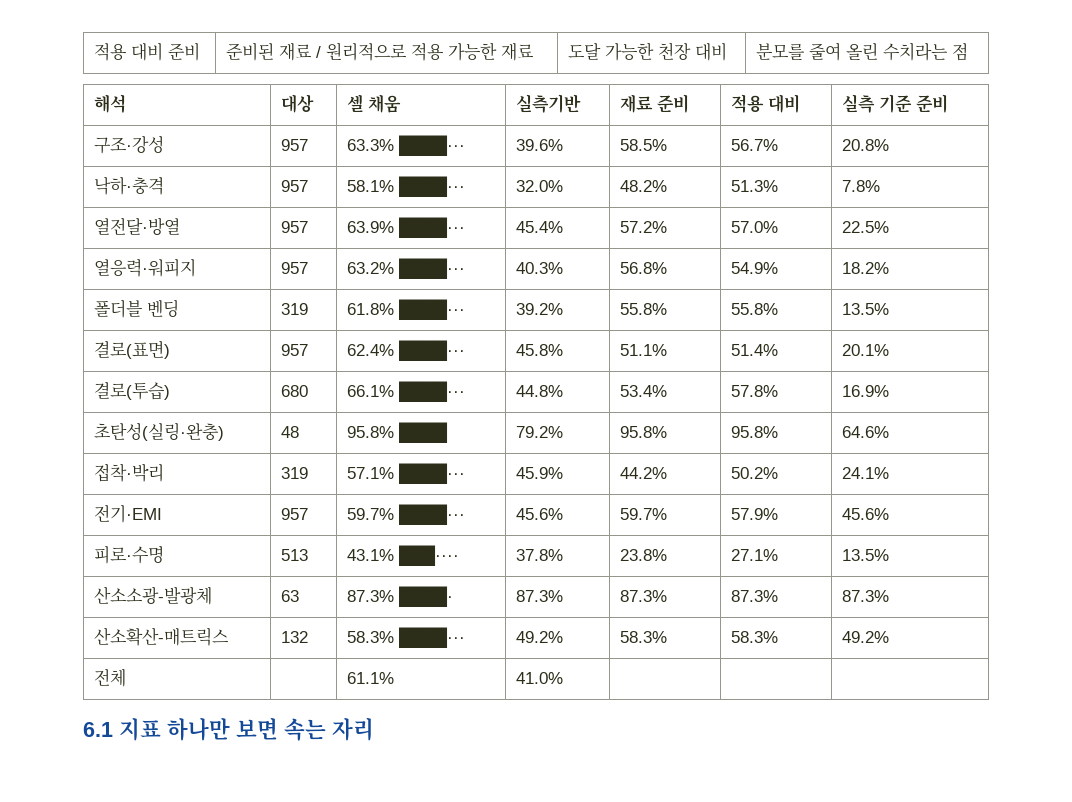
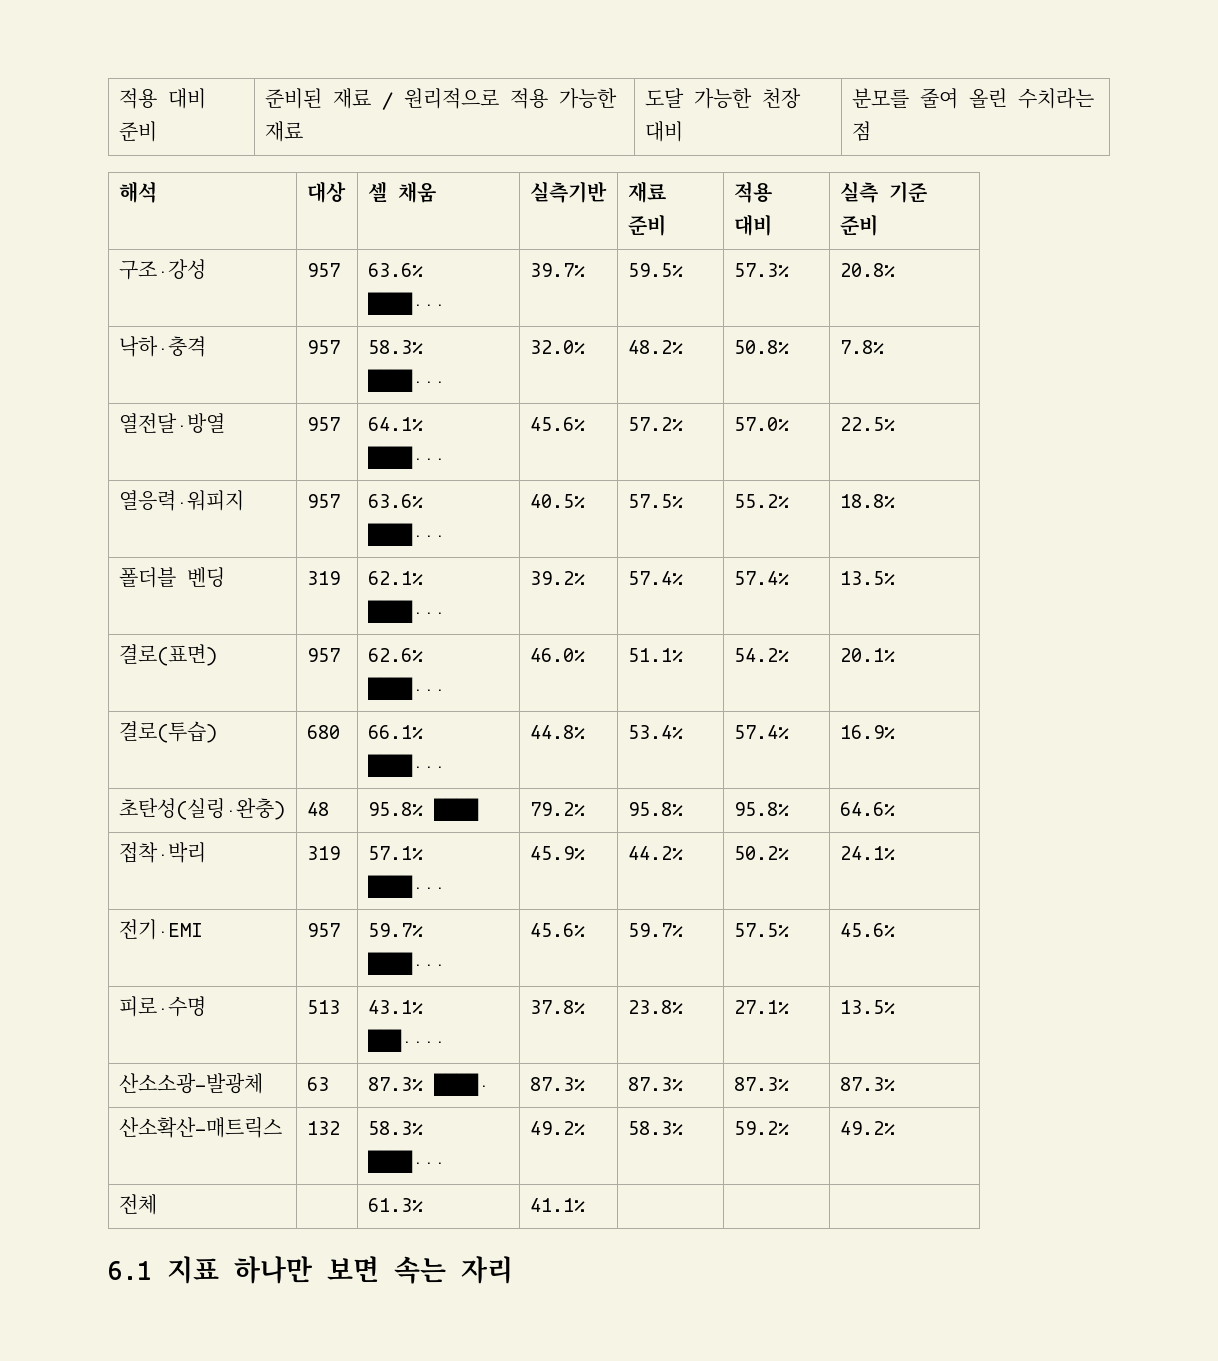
[346,135,465,156] [515,139,563,151] [619,139,667,151] [730,139,778,151] 63.3% ████··· | 39.6% | 58.5% | 56.7% -> [367,263,423,277] [367,292,445,315] [529,263,585,277] [627,263,683,277] [733,263,789,277] 63.6% ████··· | 39.7% | 59.5% | 57.3%
[346,180,394,192] 58.1% -> [367,340,423,354] 58.3%
[730,180,778,192] 51.3% -> [733,340,789,354] 50.8%
[346,217,465,238] [515,221,563,233] 63.9% ████··· | 45.4% -> [367,417,423,431] [367,446,445,469] [529,417,585,431] 64.1% ████··· | 45.6%
[346,258,465,279] [515,262,563,274] [619,262,667,274] [730,262,778,274] [841,262,889,274] 63.2% ████··· | 40.3% | 56.8% | 54.9% | 18.2% -> [367,494,423,508] [367,523,445,546] [529,494,585,508] [627,494,683,508] [733,494,789,508] [839,494,895,508] 63.6% ████··· | 40.5% | 57.5% | 55.2% | 18.8%
[346,303,394,315] 61.8% -> [367,571,423,585] 62.1%
[619,303,667,315] [730,303,778,315] 55.8% | 55.8% -> [627,571,683,585] [733,571,789,585] 57.4% | 57.4%
[346,340,465,361] [515,344,563,356] 62.4% ████··· | 45.8% -> [367,648,423,662] [367,677,445,700] [529,648,585,662] 62.6% ████··· | 46.0%
[730,344,778,356] 51.4% -> [733,648,789,662] 54.2%
[730,385,778,397] 57.8% -> [733,725,789,739] 57.4%
[730,508,778,520] 57.9% -> [733,923,789,937] 57.5%
[730,631,778,643] 58.3% -> [733,1121,789,1135] 59.2%
[346,672,394,684] [515,672,563,684] 61.1% | 41.0% -> [367,1198,423,1212] [529,1198,585,1212] 61.3% | 41.1%

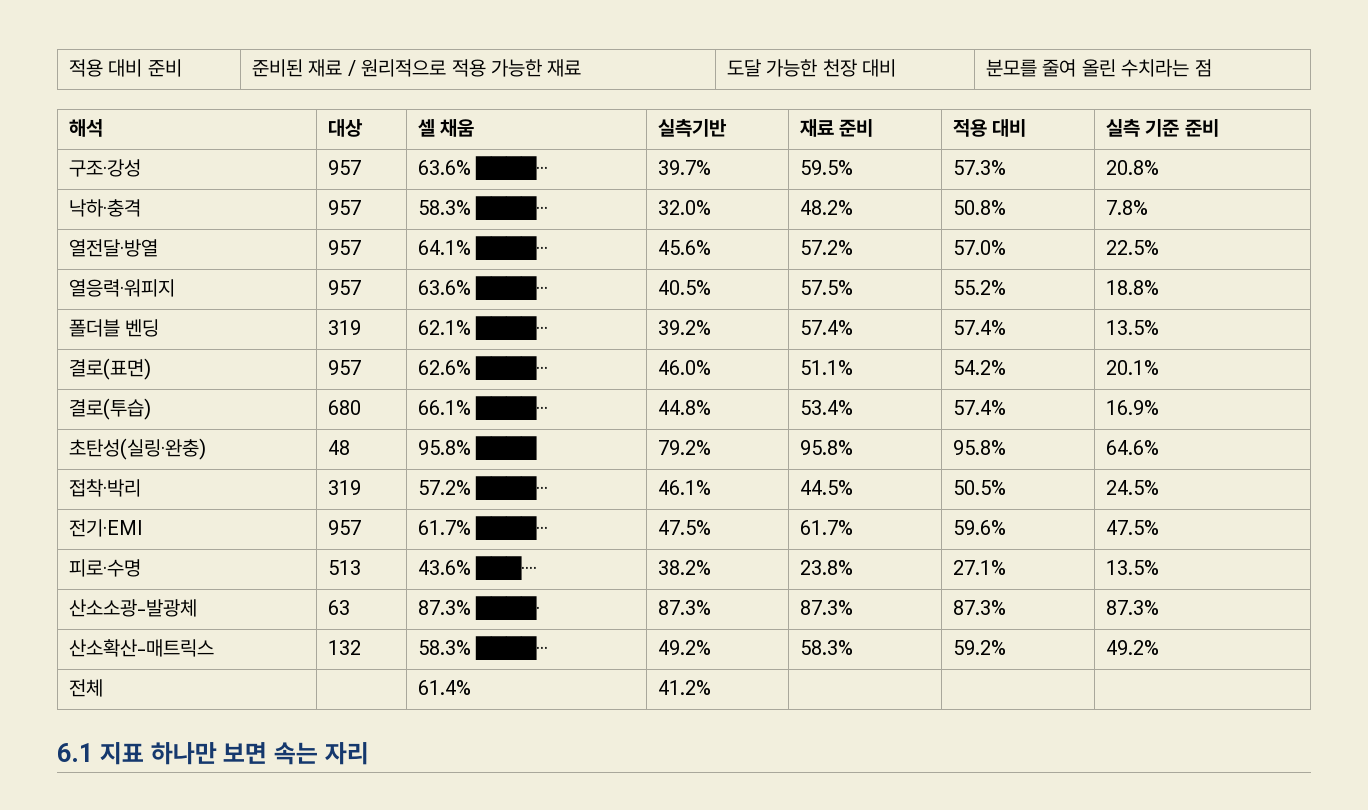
[367,846,423,860] [367,875,445,898] [529,846,585,860] [627,846,683,860] [733,846,789,860] [839,846,895,860] 57.1% ████··· | 45.9% | 44.2% | 50.2% | 24.1% -> [417,476,549,500] [657,480,711,495] [799,480,853,495] [952,480,1006,495] [1105,480,1159,495] 57.2% ████··· | 46.1% | 44.5% | 50.5% | 24.5%
[367,923,423,937] [367,952,445,975] [529,923,585,937] [627,923,683,937] [733,923,789,937] [839,923,895,937] 59.7% ████··· | 45.6% | 59.7% | 57.5% | 45.6% -> [417,516,549,540] [657,520,711,535] [799,520,853,535] [952,520,1006,535] [1105,520,1159,535] 61.7% ████··· | 47.5% | 61.7% | 59.6% | 47.5%
[367,1000,423,1014] 43.1% -> [417,560,471,575] 43.6%
[529,1000,585,1014] 37.8% -> [657,560,711,575] 38.2%
[367,1198,423,1212] [529,1198,585,1212] 61.3% | 41.1% -> [417,680,471,695] [657,680,711,695] 61.4% | 41.2%

